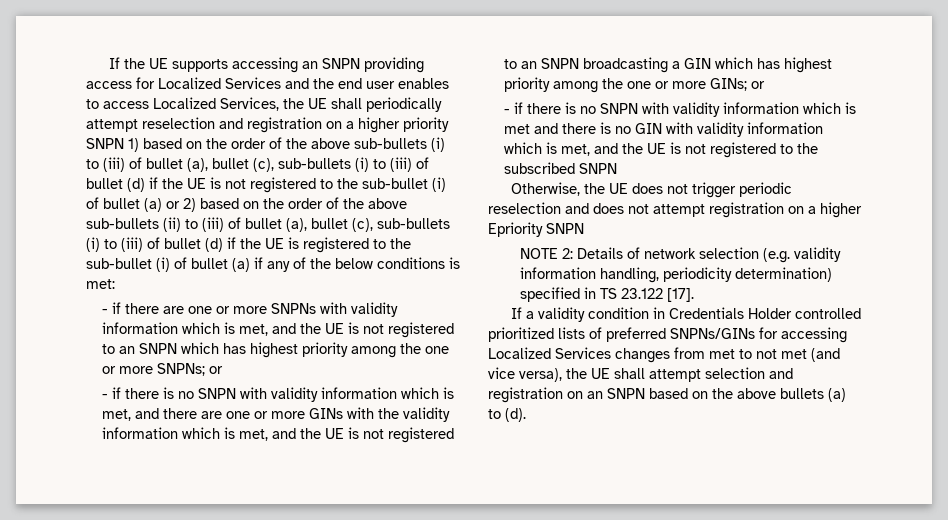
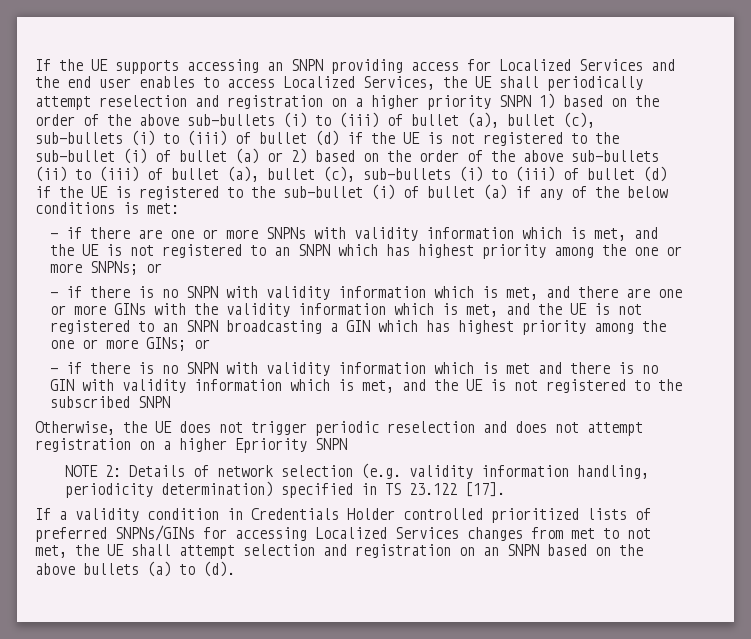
[781,348,840,362] [488,367,562,382] met (and vice versa), -> [35,545,67,558] met,

